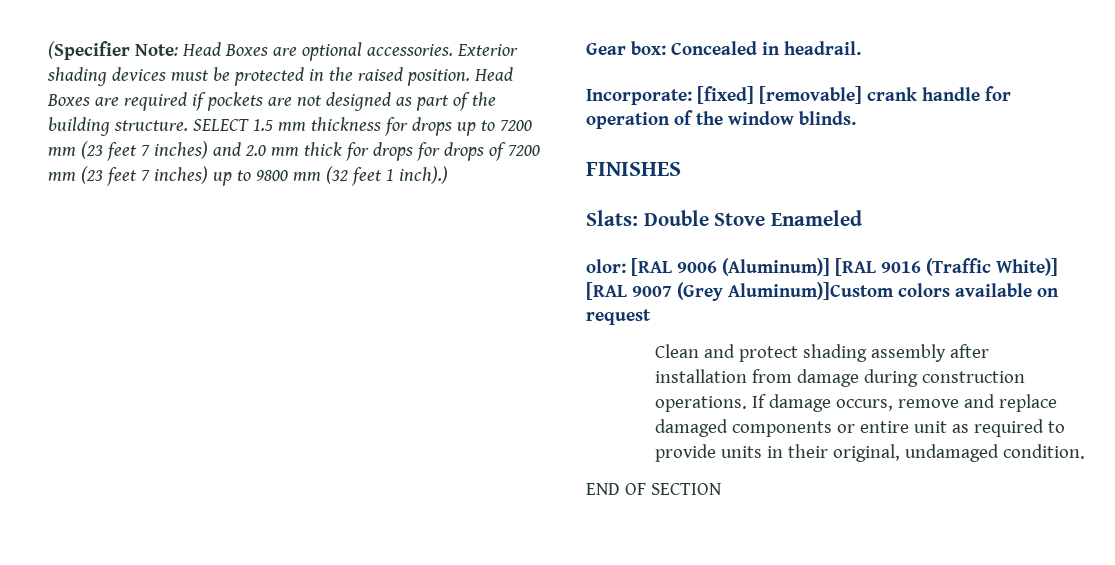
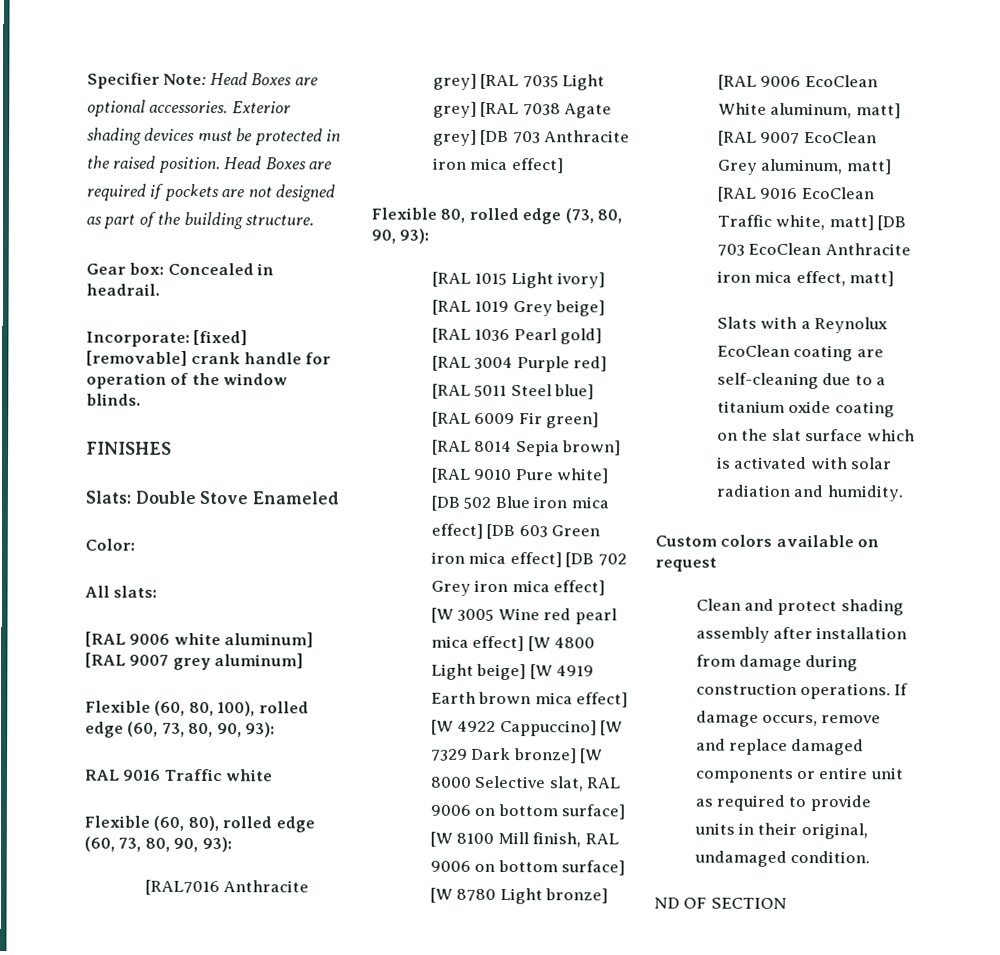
[48,41,130,60] (Specifier -> [87,72,160,89] Specifier
[192,117,532,136] [48,141,540,161] [48,166,448,186] SELECT 1.5 mm thickness for drops up to 7200 mm (23 feet 7 inches) and 2.0 mm thick for drops for drops of 7200 mm (23 feet 7 inches) up to 9800 mm (32 feet 1 inch).) -> (315, 220) none
[586,258,1058,276] [586,282,894,301] olor: [RAL 9006 (Aluminum)] [RAL 9016 (Traffic White)] [RAL 9007 (Grey Aluminum)]Custom -> [85,538,135,551] [85,585,158,598] [85,631,315,648] [85,652,305,671] [85,700,309,717] [85,721,276,738] [84,768,274,782] [84,815,315,833] [84,836,232,853] [144,879,310,896] [432,73,606,91] [432,101,613,119] [432,129,631,146] [432,157,564,174] [371,207,623,225] [371,228,430,244] [431,271,606,289] [431,299,606,317] [431,327,603,345] [431,355,608,373] [431,383,595,400] [431,411,600,429] [431,439,622,457] [430,467,610,484] [430,495,609,511] [430,523,601,540] [430,551,627,568] [430,579,606,596] [430,607,617,625] [430,635,596,652] [430,663,595,681] [430,691,629,708] [430,719,624,737] [430,747,604,764] [429,775,622,792] [429,803,626,820] [429,831,619,848] [429,859,626,876] [429,887,609,905] [717,74,878,90] [717,102,901,119] [717,130,877,146] [717,158,892,175] [716,186,874,202] [716,214,907,231] [716,242,911,256] [716,270,895,287] [716,316,889,334] [716,344,884,362] [716,372,887,390] [716,400,895,418] [716,428,915,442] [716,456,893,470] [715,484,903,502] [655,535,717,547] Color: // All slats: // [RAL 9006 white aluminum] [RAL 9007 grey aluminum] // Flexible (60, 80, 100), rolled edge (60, 73, 80, 90, 93): // RAL 9016 Traffic white // Flexible (60, 80), rolled edge (60, 73, 80, 90, 93): // [RAL7016 Anthracite grey] [RAL 7035 Light grey] [RAL 7038 Agate grey] [DB 703 Anthracite iron mica effect] // Flexible 80, rolled edge (73, 80, 90, 93): // [RAL 1015 Light ivory] [RAL 1019 Grey beige] [RAL 1036 Pearl gold] [RAL 3004 Purple red] [RAL 5011 Steel blue] [RAL 6009 Fir green] [RAL 8014 Sepia brown] [RAL 9010 Pure white] [DB 502 Blue iron mica effect] [DB 603 Green iron mica effect] [DB 702 Grey iron mica effect] [W 3005 Wine red pearl mica effect] [W 4800 Light beige] [W 4919 Earth brown mica effect] [W 4922 Cappuccino] [W 7329 Dark bronze] [W 8000 Selective slat, RAL 9006 on bottom surface] [W 8100 Mill finish, RAL 9006 on bottom surface] [W 8780 Light bronze] [RAL 9006 EcoClean White aluminum, matt] [RAL 9007 EcoClean Grey aluminum, matt] [RAL 9016 EcoClean Traffic white, matt] [DB 703 EcoClean Anthracite iron mica effect, matt] // Slats with a Reynolux EcoClean coating are self-cleaning due to a titanium oxide coating on the slat surface which is activated with solar radiation and humidity. // Custom
[586,483,620,495] END -> [654,897,680,909] ND

